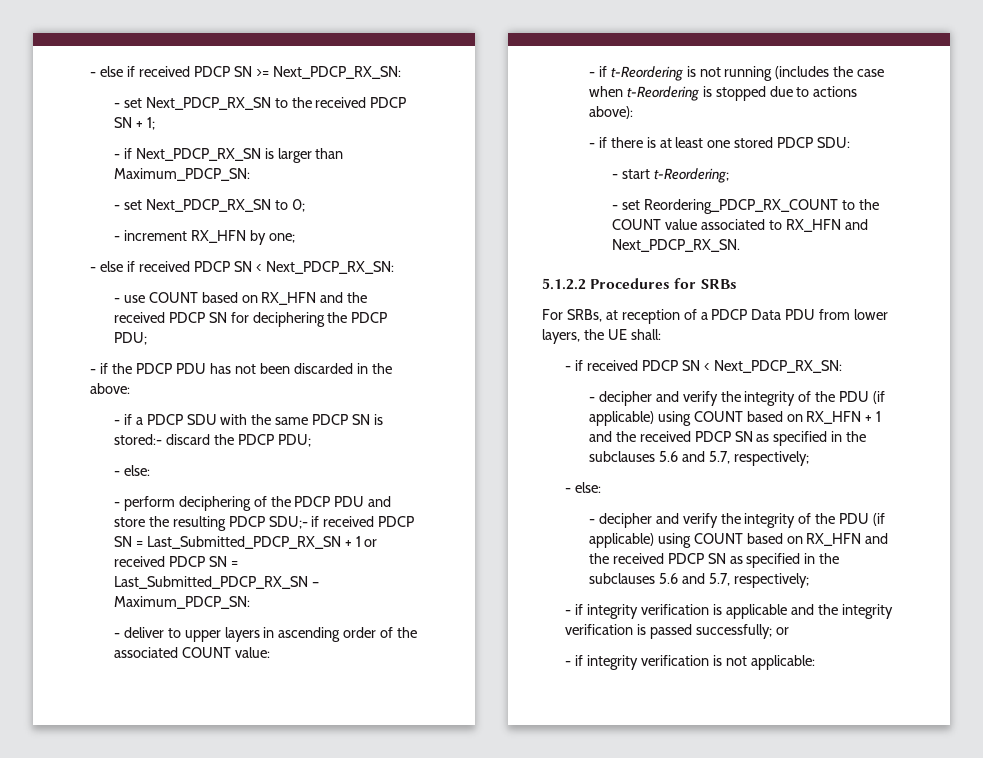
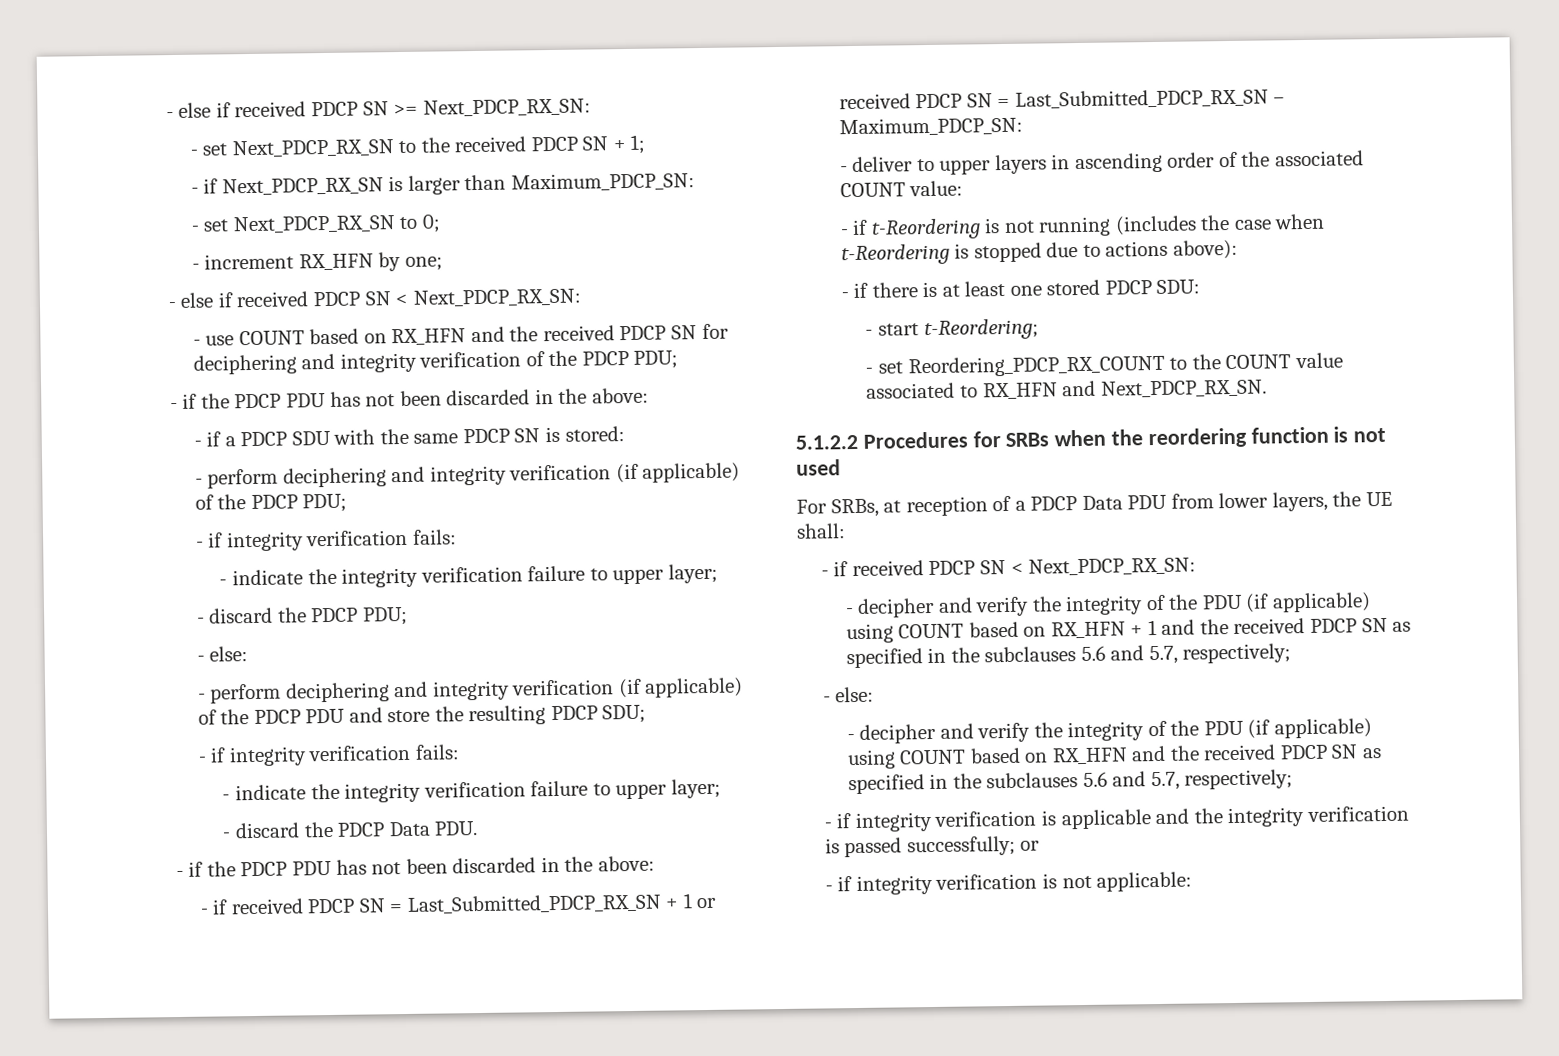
(325, 319) none -> [301,351,545,373] and integrity verification of
[113,434,162,445] stored:- -> [564,426,625,442] [194,462,741,489] [194,493,348,513] [195,529,457,552] [219,563,718,588] [196,617,205,624] stored: // - perform deciphering and integrity verification (if applicable) of the PDCP PDU; // - if integrity verification fails: // - indicate the integrity verification failure to upper layer; // -
(251, 503) none -> [394,677,744,701] and integrity verification (if applicable)
[268,516,308,529] SDU;- -> [602,704,647,724] [197,744,460,767] [222,778,721,803] [222,821,479,839] [175,855,655,878] [199,908,209,915] SDU; // - if integrity verification fails: // - indicate the integrity verification failure to upper layer; // - discard the PDCP Data PDU. // - if the PDCP PDU has not been discarded in the above: // -
(737, 284) none -> [1054,426,1387,449] [796,459,841,476] when the reordering function is not used

